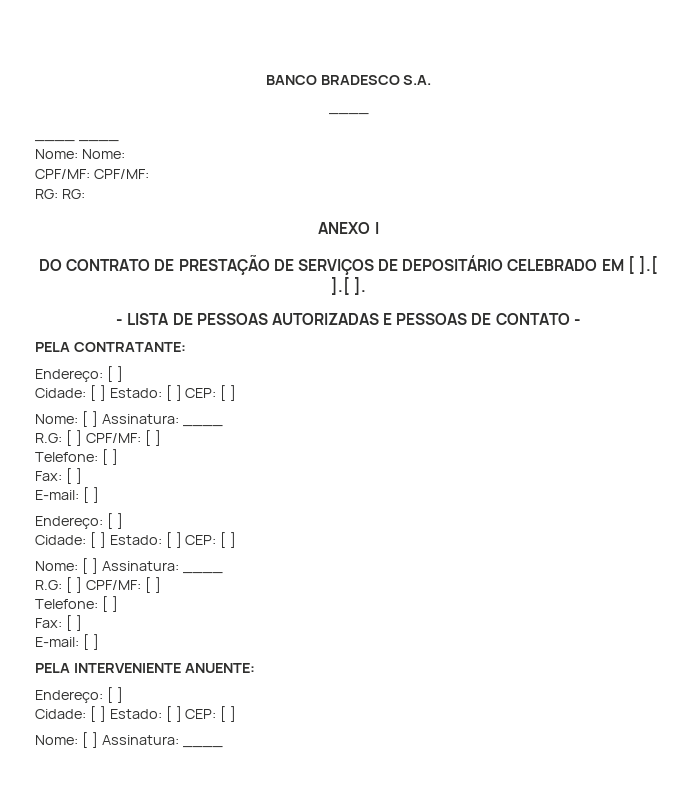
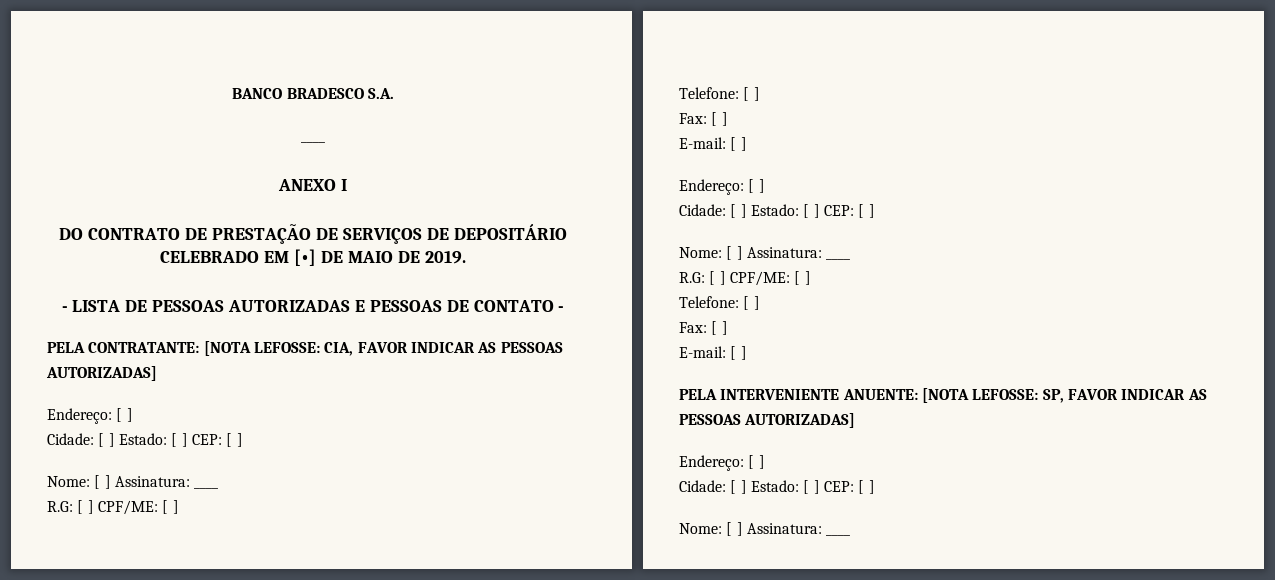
[35,139,119,142] [35,149,125,159] [35,169,149,179] [35,189,85,199] // ____ ____ // Nome: Nome: // CPF/MF: CPF/MF: // RG: RG: -> (325, 142) none
[627,256,659,274] [330,277,367,295] [ ].[ ].[ ]. -> [294,249,466,266] [•] DE MAIO DE 2019.
(186, 347) none -> [203,341,563,356] [46,366,157,381] [NOTA LEFOSSE: CIA, FAVOR INDICAR AS PESSOAS AUTORIZADAS]
[85,433,141,443] CPF/MF: -> [97,500,158,515] CPF/ME:
[85,580,141,590] CPF/MF: -> [729,271,790,286] CPF/ME:
(255, 668) none -> [921,388,1207,403] [679,413,856,428] [NOTA LEFOSSE: SP, FAVOR INDICAR AS PESSOAS AUTORIZADAS]

